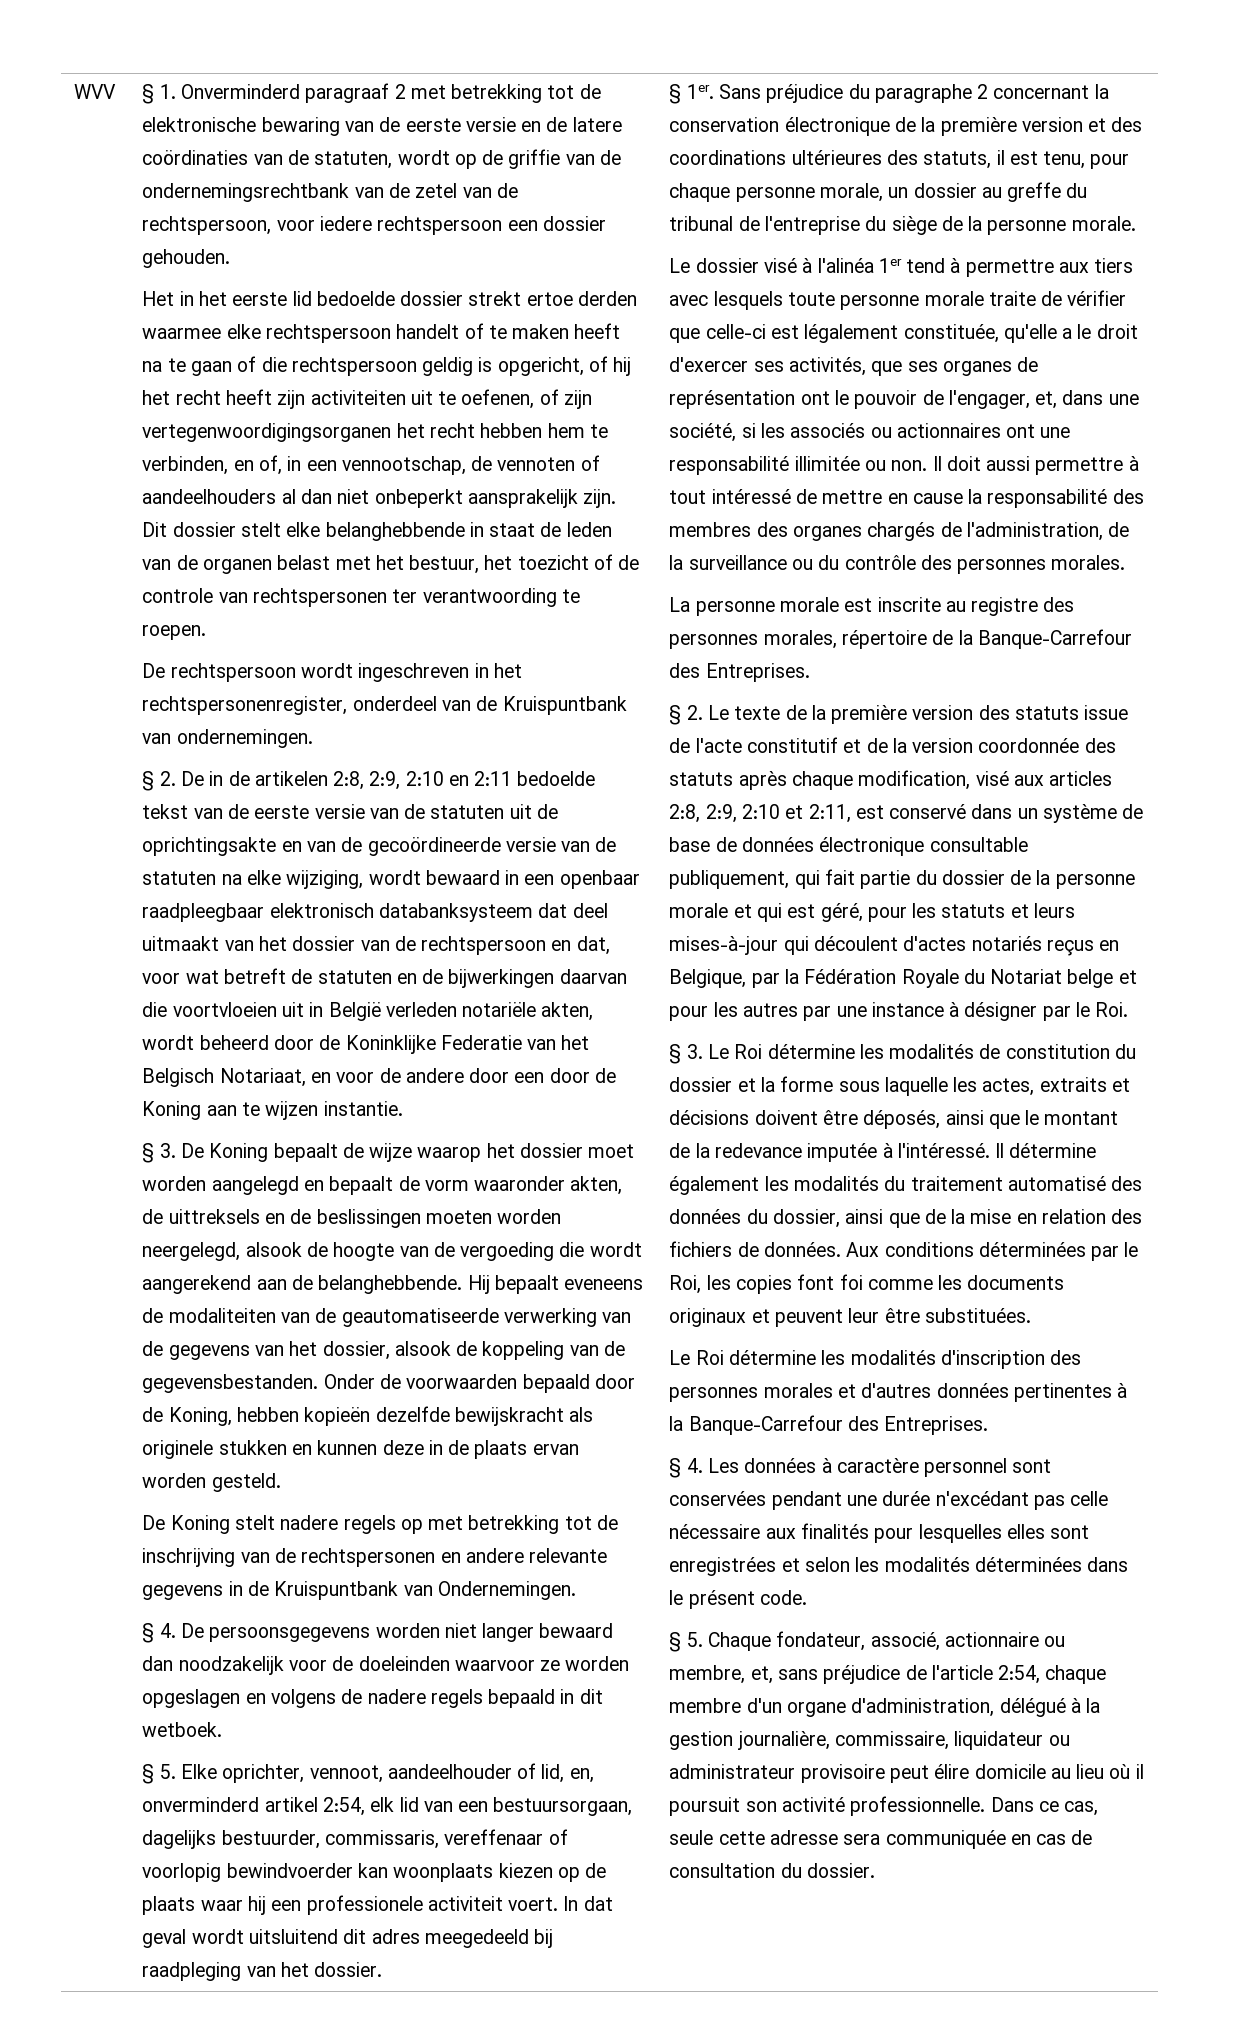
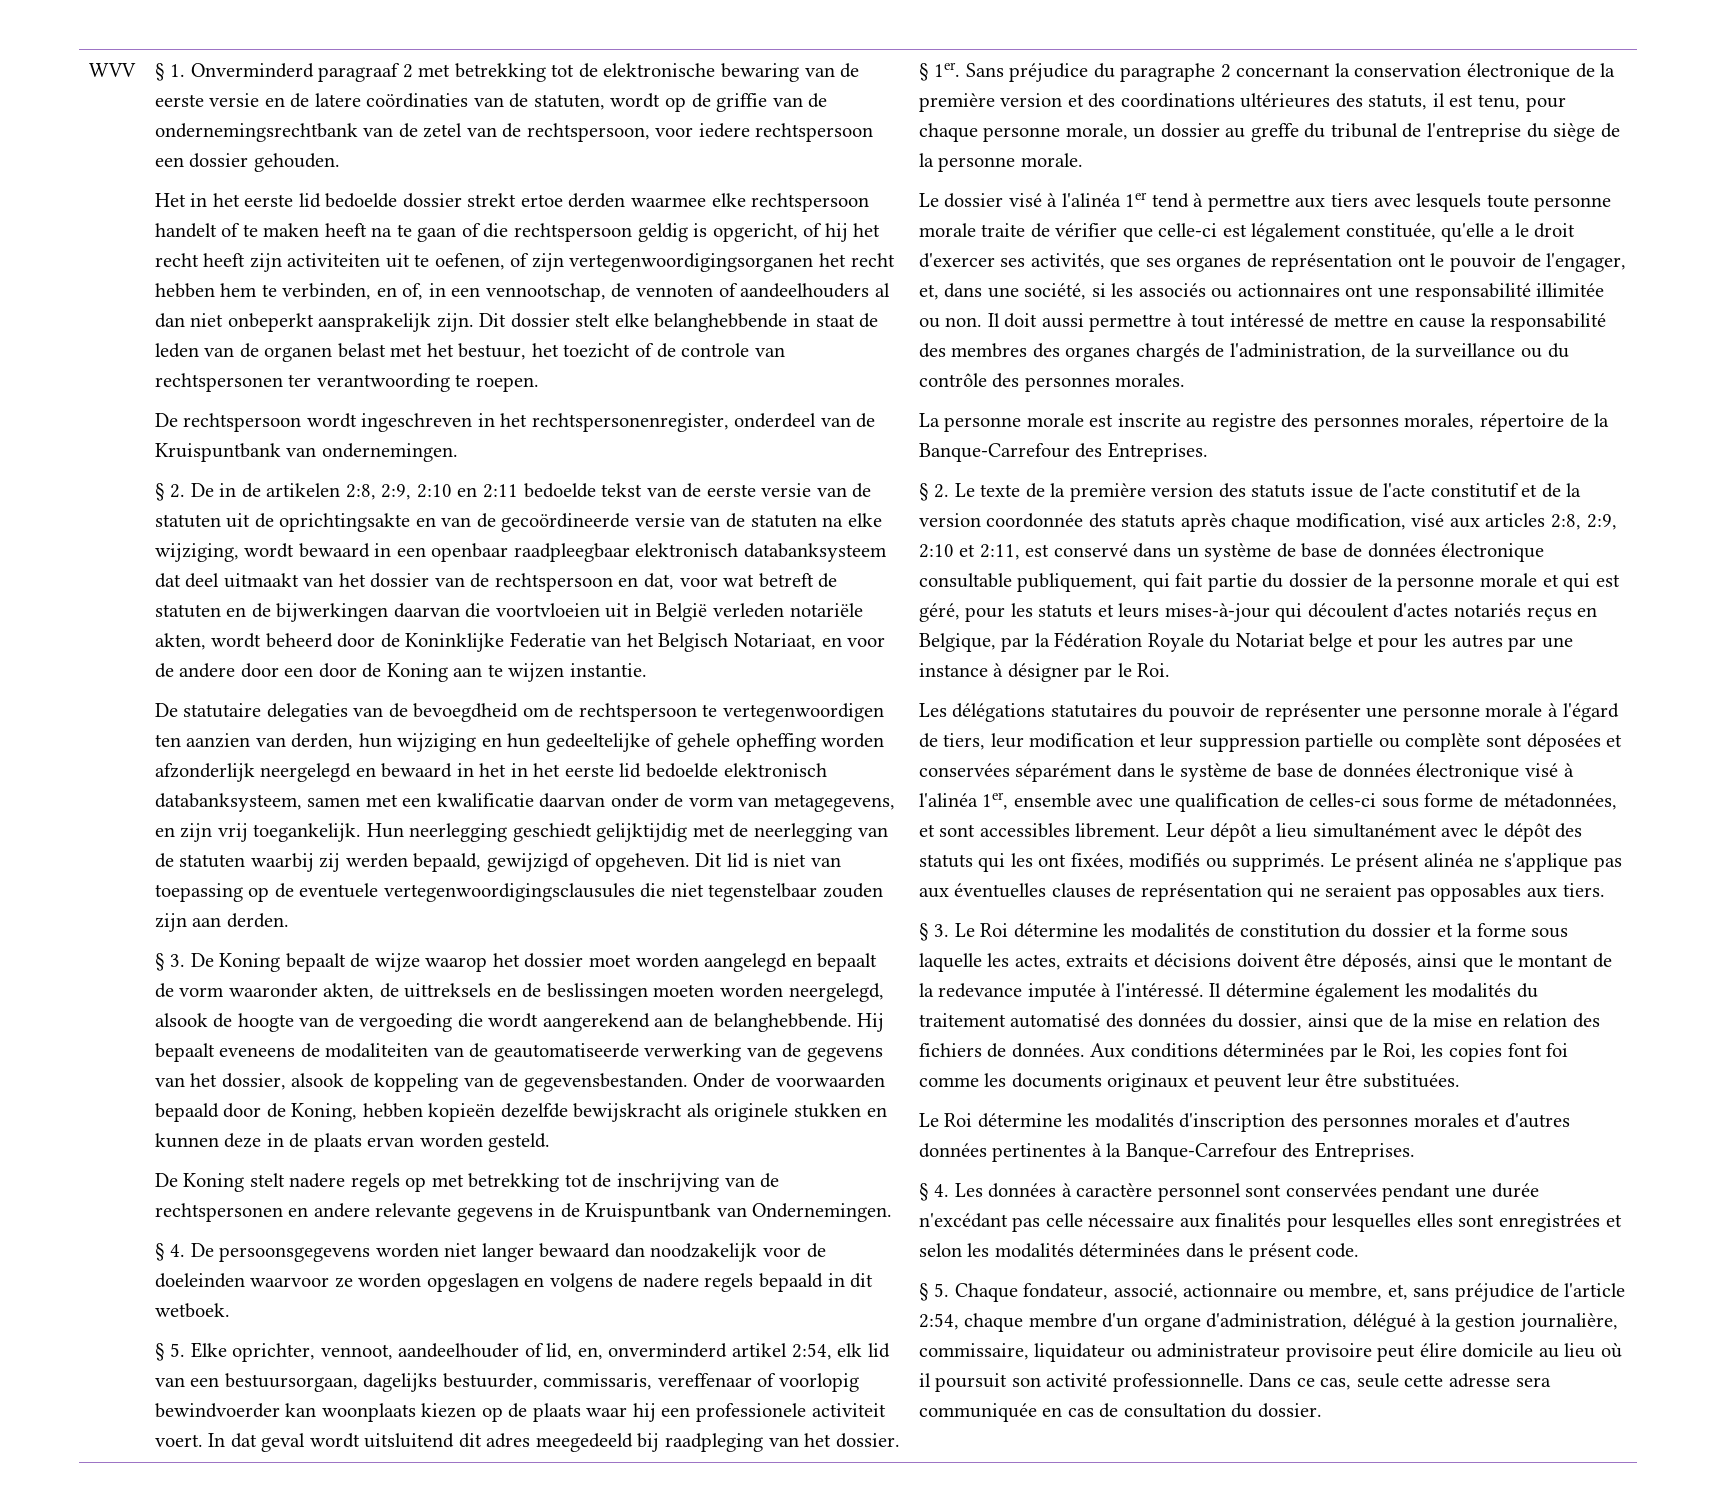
(403, 1108) none -> [154,703,885,722] [154,733,885,752] [154,763,827,782] [154,793,896,812] [154,823,888,842] [154,853,841,872] [154,883,883,902] [154,913,289,932] // De statutaire delegaties van de bevoegdheid om de rechtspersoon te vertegenwoordigen ten aanzien van derden, hun wijziging en hun gedeeltelijke of gehele opheffing worden afzonderlijk neergelegd en bewaard in het in het eerste lid bedoelde elektronisch databanksysteem, samen met een kwalificatie daarvan onder de vorm van metagegevens, en zijn vrij toegankelijk. Hun neerlegging geschiedt gelijktijdig met de neerlegging van de statuten waarbij zij werden bepaald, gewijzigd of opgeheven. Dit lid is niet van toepassing op de eventuele vertegenwoordigingsclausules die niet tegenstelbaar zouden zijn aan derden.
(1129, 1009) none -> [918,703,1619,722] [918,733,1623,752] [918,763,1574,782] [918,792,1617,812] [918,823,1583,842] [918,853,1622,872] [918,883,1605,902] // Les délégations statutaires du pouvoir de représenter une personne morale à l'égard de tiers, leur modification et leur suppression partielle ou complète sont déposées et conservées séparément dans le système de base de données électronique visé à l'alinéa 1er, ensemble avec une qualification de celles-ci sous forme de métadonnées, et sont accessibles librement. Leur dépôt a lieu simultanément avec le dépôt des statuts qui les ont fixées, modifiés ou supprimés. Le présent alinéa ne s'applique pas aux éventuelles clauses de représentation qui ne seraient pas opposables aux tiers.

